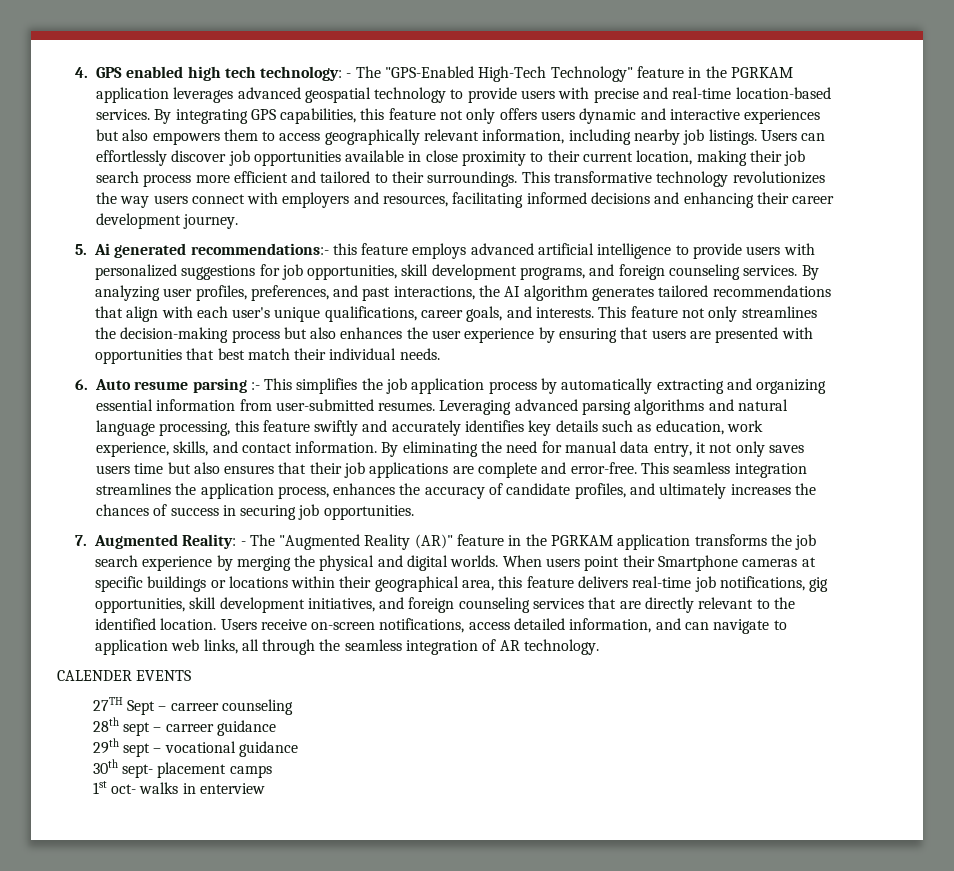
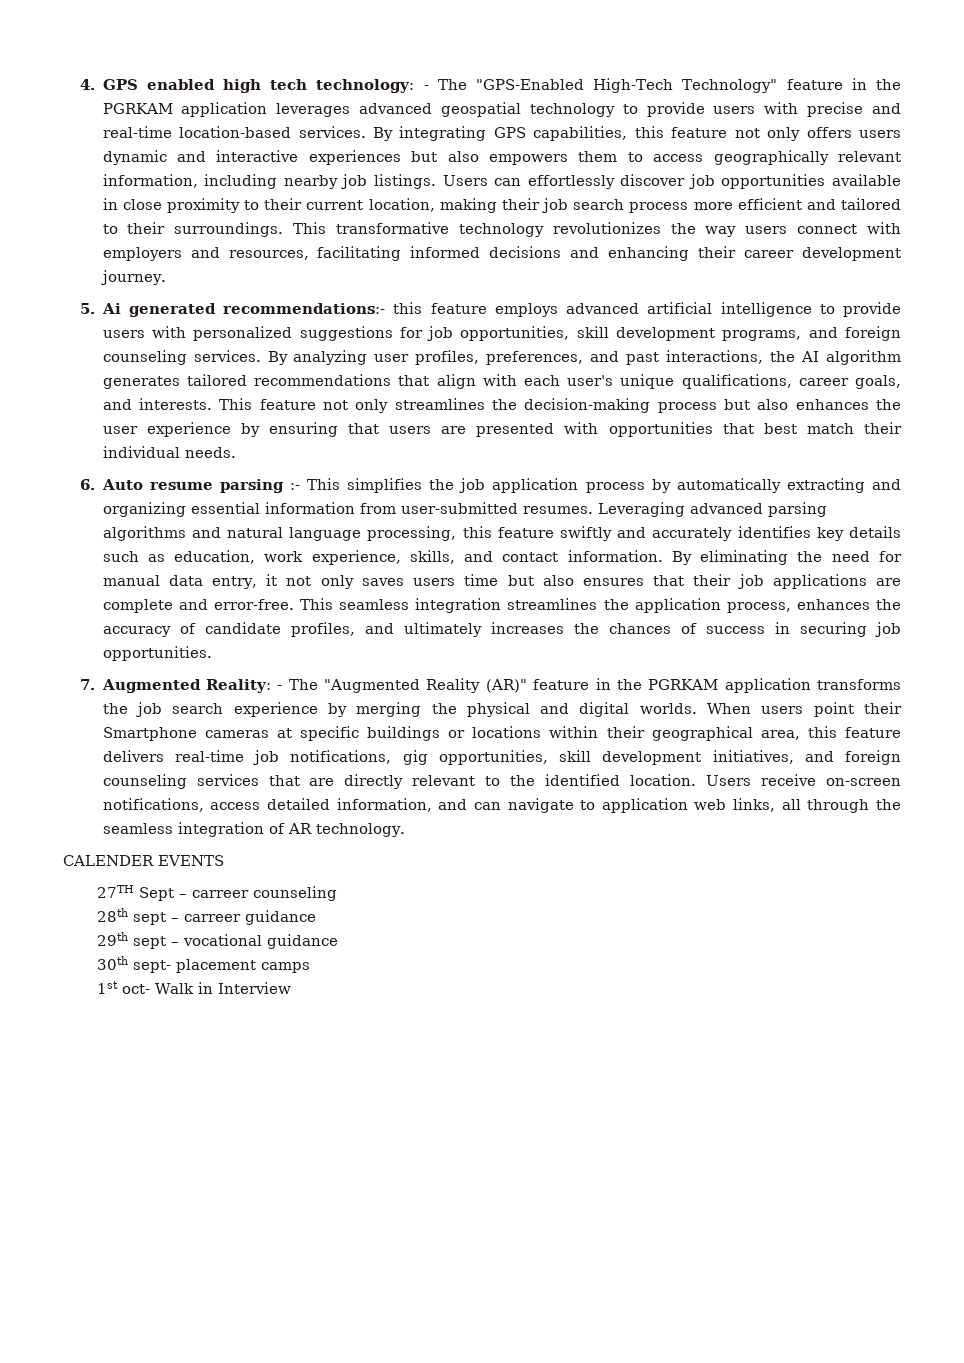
[139,782,266,794] walks in enterview -> [155,982,292,994] Walk in Interview

